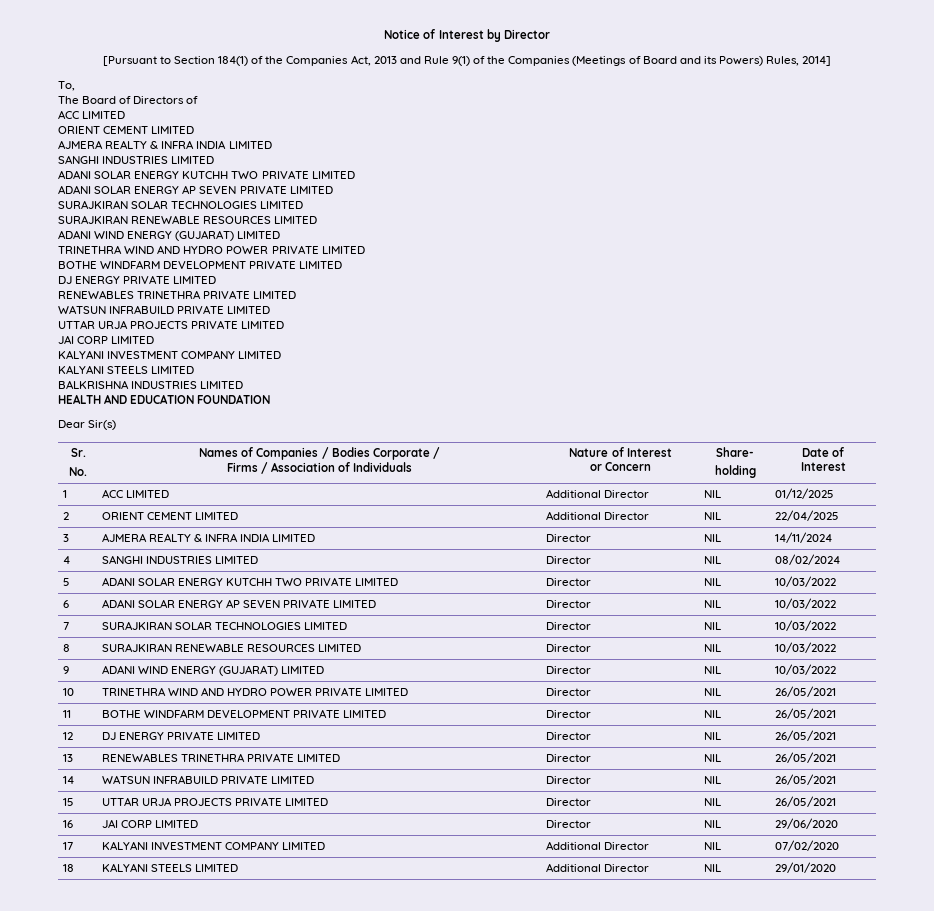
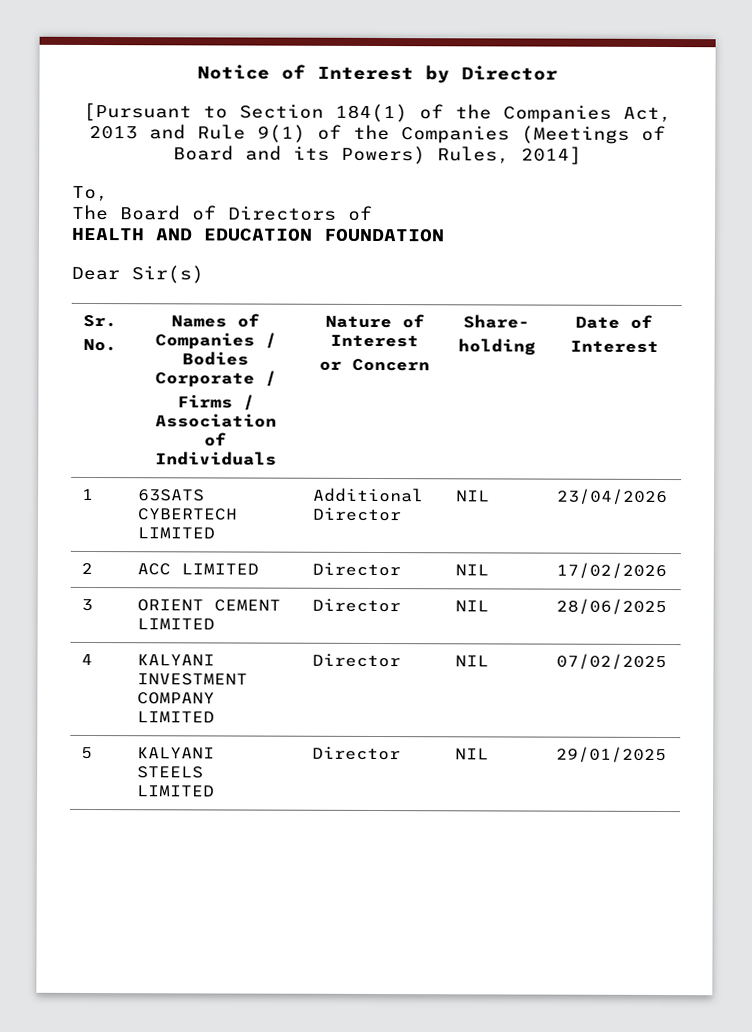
[58,110,126,119] [58,126,195,134] [58,140,272,149] [58,155,215,164] [58,170,355,179] [58,185,333,194] [58,200,304,209] [58,215,318,224] [58,230,281,241] [58,245,365,254] [58,260,343,269] [58,275,217,284] [58,290,297,299] [58,305,271,314] [58,320,285,329] [58,335,155,344] [58,350,282,359] [58,365,195,374] [58,380,244,389] // ACC LIMITED // ORIENT CEMENT LIMITED // AJMERA REALTY & INFRA INDIA LIMITED // SANGHI INDUSTRIES LIMITED // ADANI SOLAR ENERGY KUTCHH TWO PRIVATE LIMITED // ADANI SOLAR ENERGY AP SEVEN PRIVATE LIMITED // SURAJKIRAN SOLAR TECHNOLOGIES LIMITED // SURAJKIRAN RENEWABLE RESOURCES LIMITED // ADANI WIND ENERGY (GUJARAT) LIMITED // TRINETHRA WIND AND HYDRO POWER PRIVATE LIMITED // BOTHE WINDFARM DEVELOPMENT PRIVATE LIMITED // DJ ENERGY PRIVATE LIMITED // RENEWABLES TRINETHRA PRIVATE LIMITED // WATSUN INFRABUILD PRIVATE LIMITED // UTTAR URJA PROJECTS PRIVATE LIMITED // JAI CORP LIMITED // KALYANI INVESTMENT COMPANY LIMITED // KALYANI STEELS LIMITED // BALKRISHNA INDUSTRIES LIMITED -> (373, 213) none
[101,489,169,498] [545,489,649,498] [703,490,721,498] [774,488,834,499] ACC LIMITED | Additional Director | NIL | 01/12/2025 -> [138,489,206,502] [137,508,239,521] [137,527,216,539] [313,487,425,503] [312,507,403,522] [456,490,491,502] [557,488,669,506] 63SATS CYBERTECH LIMITED | Additional Director | NIL | 23/04/2026
[101,512,239,520] [545,511,649,520] [703,512,721,520] [774,510,839,521] [62,534,69,542] [101,533,316,542] [545,534,591,542] [703,534,721,542] [774,532,832,543] [62,556,70,564] [101,555,259,564] [545,556,591,564] [703,556,721,564] [774,554,840,565] [62,578,70,586] [101,577,399,586] [545,578,591,586] [703,578,721,586] [774,576,836,587] [62,600,69,608] [101,599,377,608] [545,600,591,608] [703,600,721,608] [774,598,836,609] [62,622,69,630] [101,621,348,630] [545,622,591,630] [703,622,721,630] [774,620,836,631] [62,644,70,652] [101,643,362,652] [545,644,591,652] [703,644,721,652] [774,642,836,653] [62,666,69,674] [101,665,325,676] [545,666,591,674] [703,666,721,674] [774,664,836,675] [62,688,74,696] [101,687,409,696] [545,688,591,696] [703,688,721,696] [774,686,836,697] [62,710,71,718] [101,709,387,718] [545,710,591,718] [703,710,721,718] [774,708,836,719] [62,732,73,740] [101,731,261,740] [545,732,591,740] [703,732,721,740] [774,730,836,741] [62,754,73,762] [101,753,341,762] [545,754,591,762] [703,754,721,762] [774,752,836,763] [62,776,74,784] [101,775,315,784] [545,776,591,784] [703,776,721,784] [774,774,836,785] [62,798,74,806] [101,797,329,806] [545,798,591,806] [703,798,721,806] [774,796,836,807] [62,820,73,828] [101,819,199,828] [545,820,591,828] [703,820,721,828] [774,818,838,829] [62,842,73,850] [101,841,326,850] [545,841,649,850] [703,842,721,850] [774,840,839,851] [62,864,74,872] [101,863,239,872] [545,863,649,872] [703,864,721,872] [774,862,836,873] ORIENT CEMENT LIMITED | Additional Director | NIL | 22/04/2025 // 3 | AJMERA REALTY & INFRA INDIA LIMITED | Director | NIL | 14/11/2024 // 4 | SANGHI INDUSTRIES LIMITED | Director | NIL | 08/02/2024 // 5 | ADANI SOLAR ENERGY KUTCHH TWO PRIVATE LIMITED | Director | NIL | 10/03/2022 // 6 | ADANI SOLAR ENERGY AP SEVEN PRIVATE LIMITED | Director | NIL | 10/03/2022 // 7 | SURAJKIRAN SOLAR TECHNOLOGIES LIMITED | Director | NIL | 10/03/2022 // 8 | SURAJKIRAN RENEWABLE RESOURCES LIMITED | Director | NIL | 10/03/2022 // 9 | ADANI WIND ENERGY (GUJARAT) LIMITED | Director | NIL | 10/03/2022 // 10 | TRINETHRA WIND AND HYDRO POWER PRIVATE LIMITED | Director | NIL | 26/05/2021 // 11 | BOTHE WINDFARM DEVELOPMENT PRIVATE LIMITED | Director | NIL | 26/05/2021 // 12 | DJ ENERGY PRIVATE LIMITED | Director | NIL | 26/05/2021 // 13 | RENEWABLES TRINETHRA PRIVATE LIMITED | Director | NIL | 26/05/2021 // 14 | WATSUN INFRABUILD PRIVATE LIMITED | Director | NIL | 26/05/2021 // 15 | UTTAR URJA PROJECTS PRIVATE LIMITED | Director | NIL | 26/05/2021 // 16 | JAI CORP LIMITED | Director | NIL | 29/06/2020 // 17 | KALYANI INVESTMENT COMPANY LIMITED | Additional Director | NIL | 07/02/2020 // 18 | KALYANI STEELS LIMITED | Additional Director | NIL | 29/01/2020 -> [137,563,260,576] [312,562,402,577] [455,564,490,576] [556,562,668,580] [81,598,94,612] [137,599,282,612] [137,618,216,630] [312,598,402,613] [455,600,490,612] [556,598,668,616] [81,653,94,666] [137,654,216,666] [137,673,249,686] [137,692,216,705] [137,711,216,723] [312,653,402,668] [455,655,490,667] [556,653,668,671] [81,746,94,760] [137,747,216,759] [137,766,205,779] [137,785,216,797] [312,746,402,761] [455,748,490,760] [556,746,668,764] ACC LIMITED | Director | NIL | 17/02/2026 // 3 | ORIENT CEMENT LIMITED | Director | NIL | 28/06/2025 // 4 | KALYANI INVESTMENT COMPANY LIMITED | Director | NIL | 07/02/2025 // 5 | KALYANI STEELS LIMITED | Director | NIL | 29/01/2025

